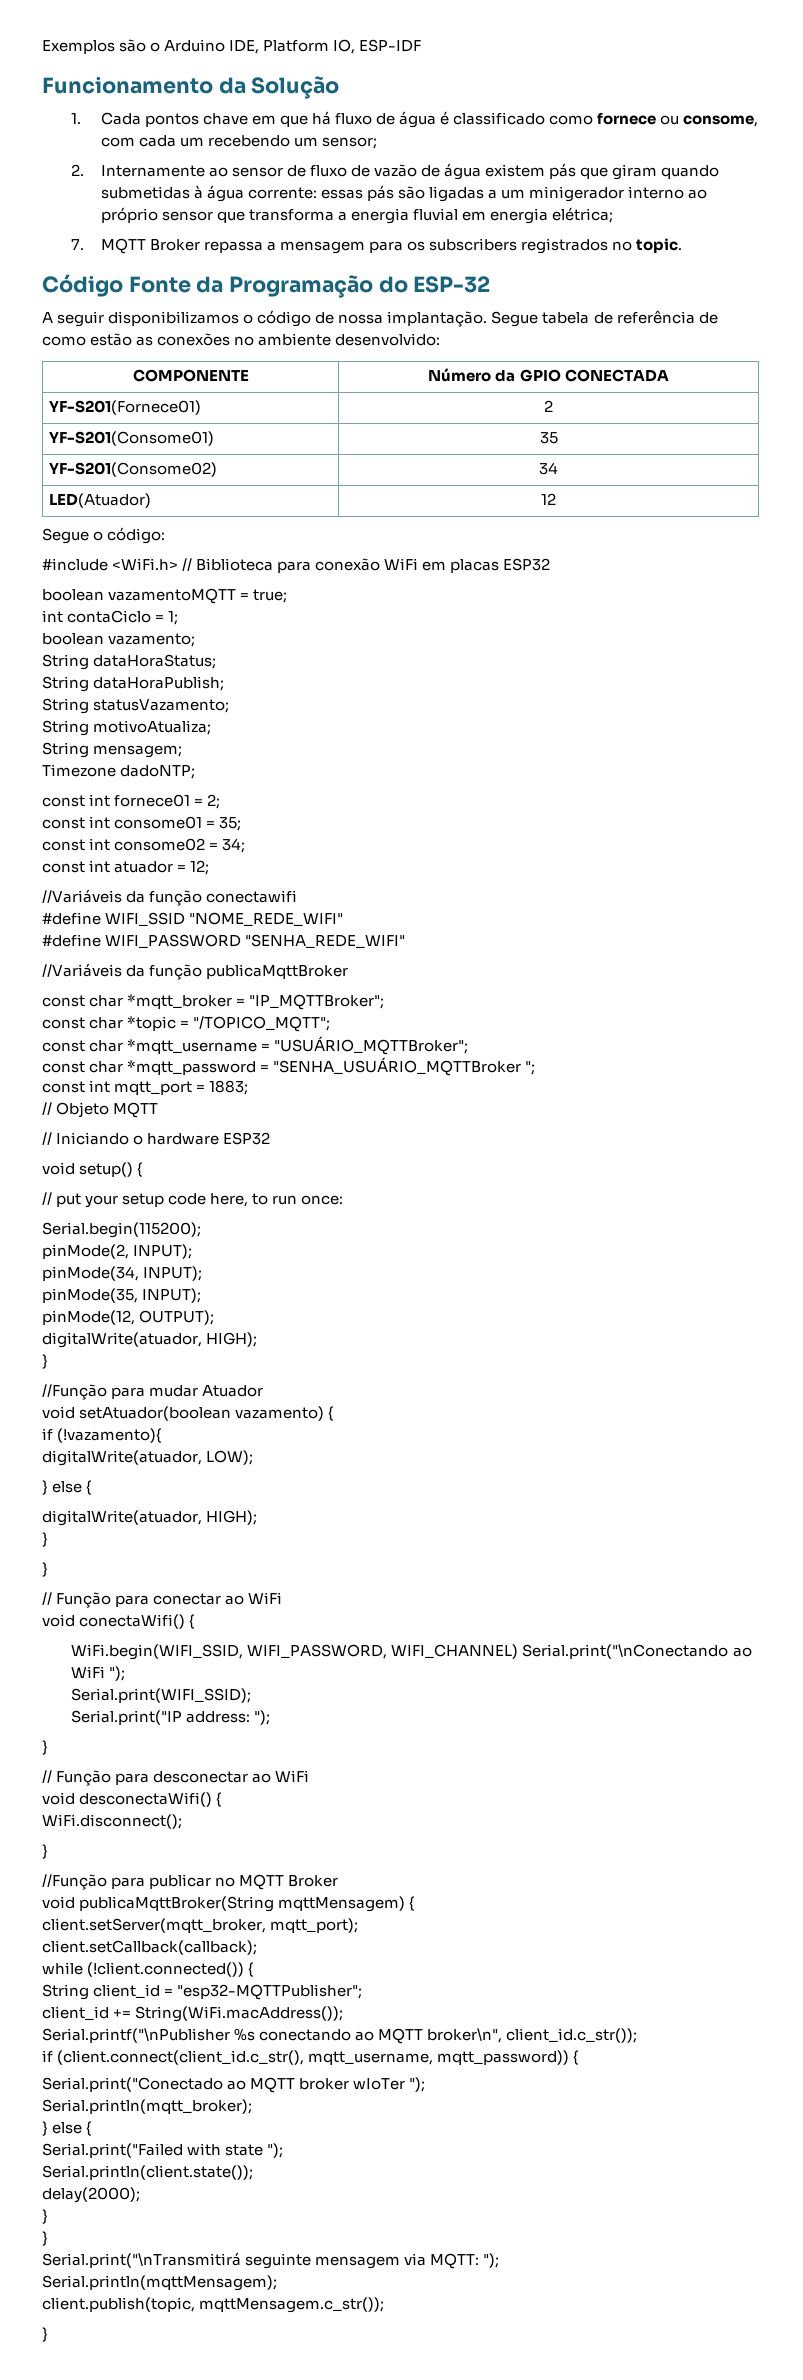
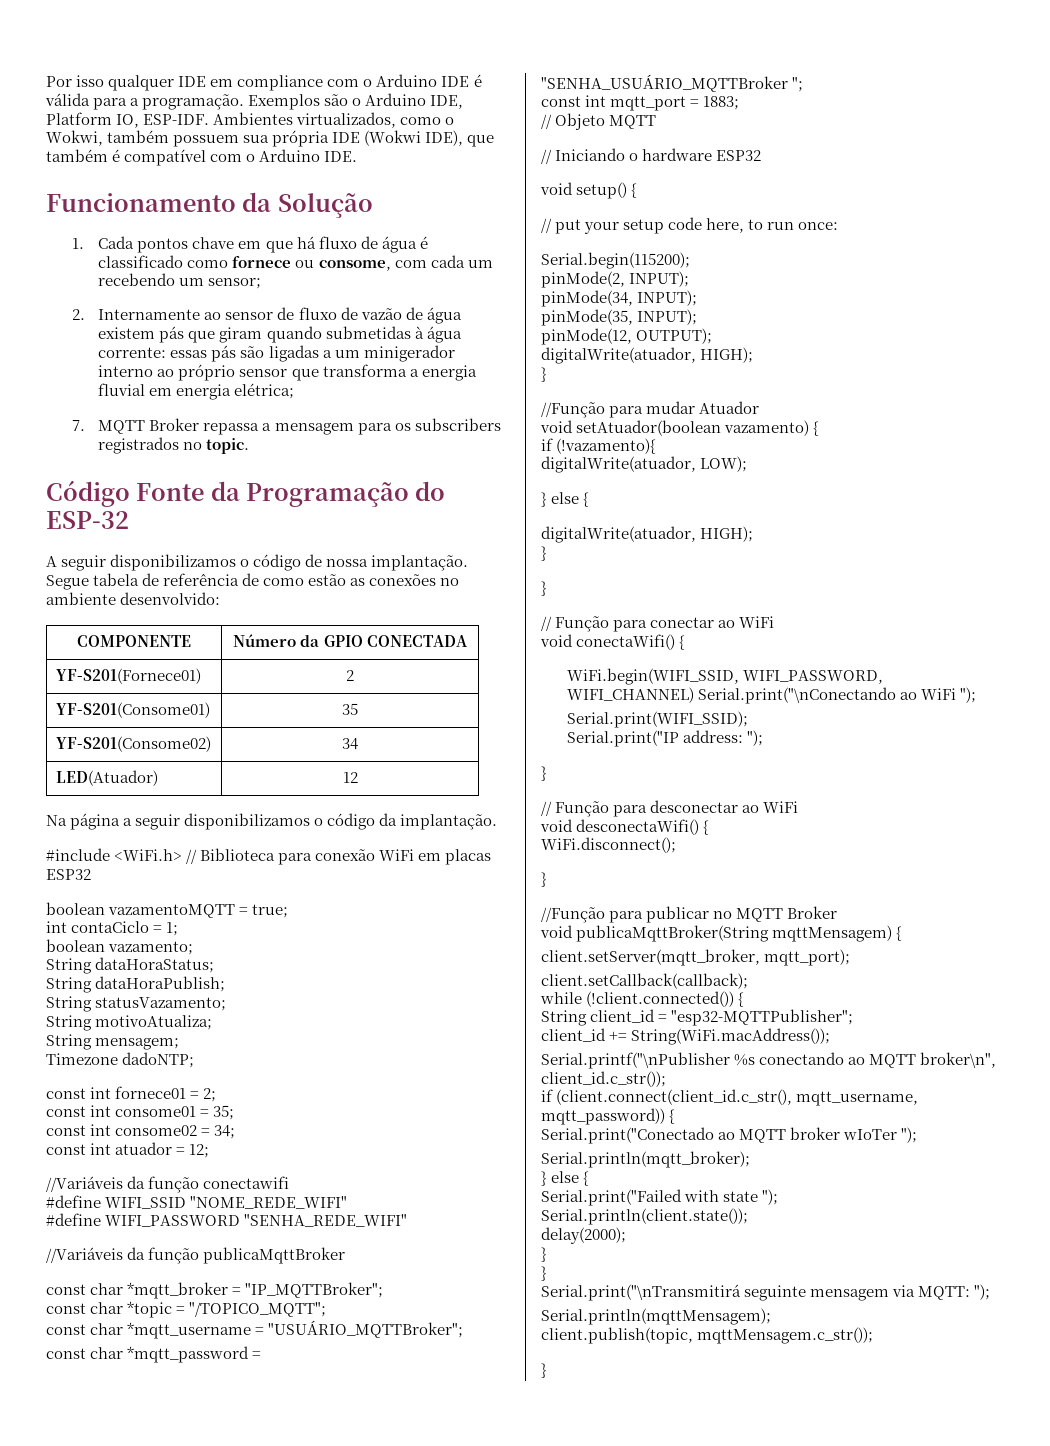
(42, 47) none -> [46,74,482,91] [45,93,245,110] Por isso qualquer IDE em compliance com o Arduino IDE é válida para a programação.
[359,39,422,52] ESP-IDF -> [143,112,455,128] [46,130,495,147] [46,149,358,166] ESP-IDF. Ambientes virtualizados, como o Wokwi, também possuem sua própria IDE (Wokwi IDE), que também é compatível com o Arduino IDE.
[42,527,166,544] Segue o código: -> [46,813,498,830] Na página a seguir disponibilizamos o código da implantação.

